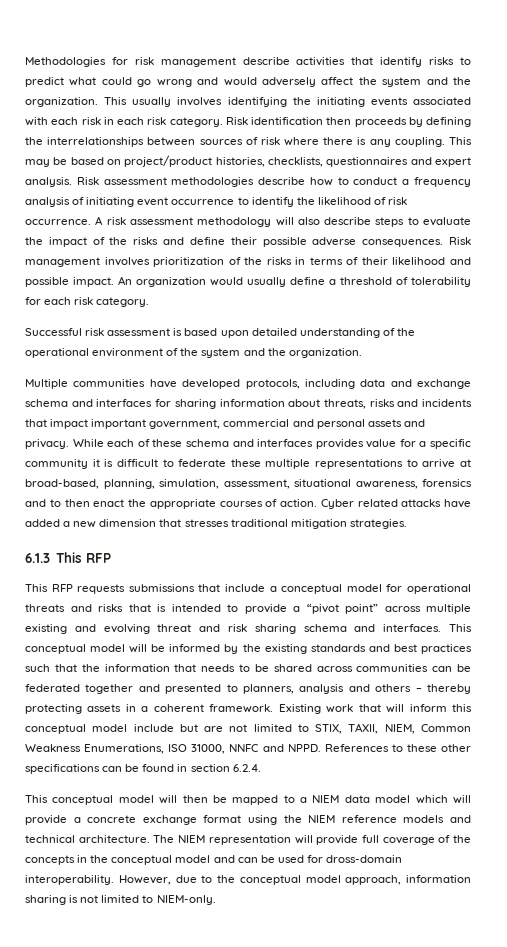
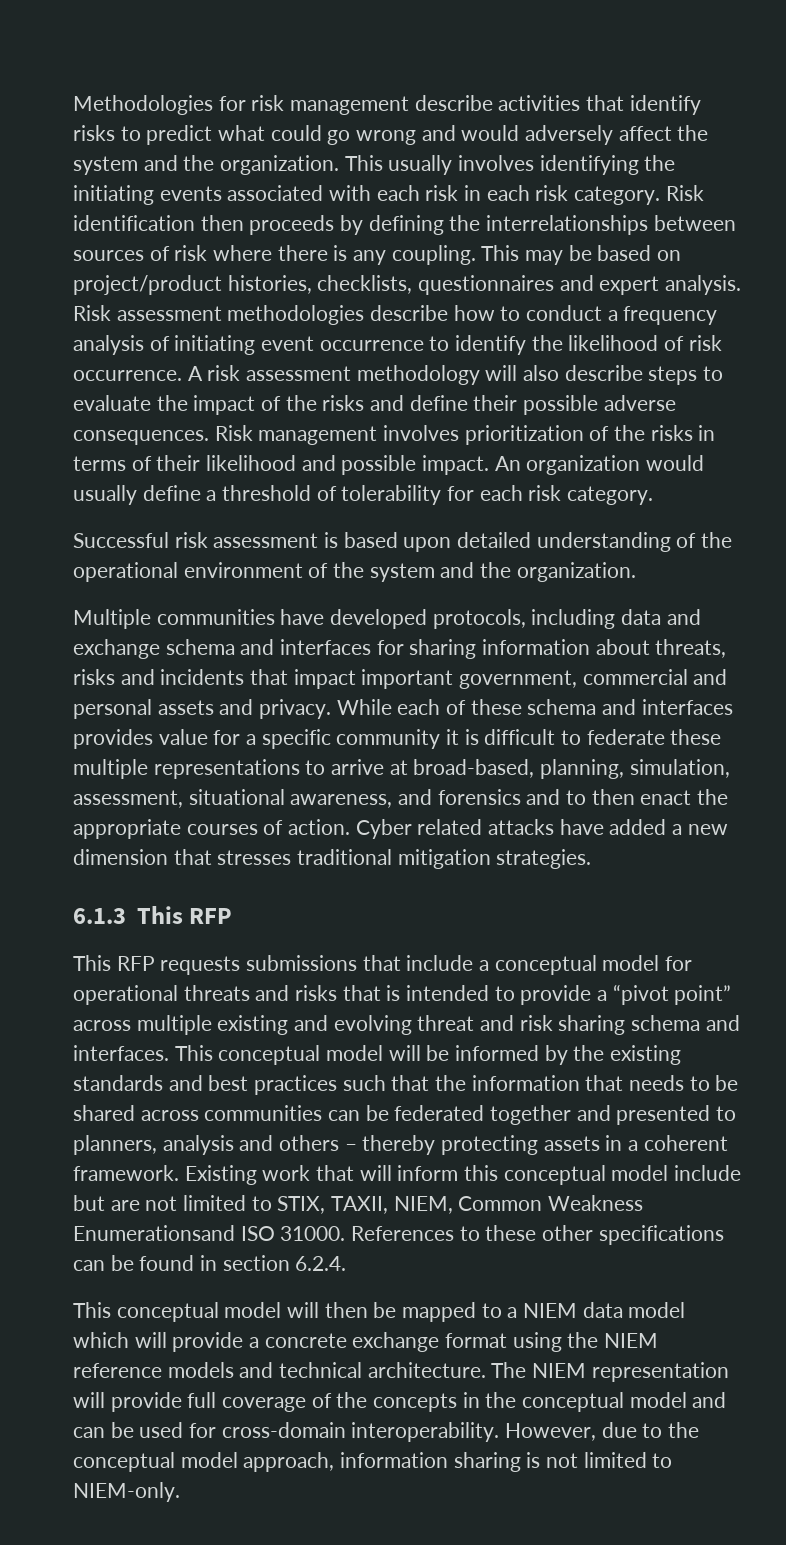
(418, 485) none -> [398,789,433,805] and
[84,744,321,754] Enumerations, ISO 31000, NNFC and NPPD. -> [73,1225,346,1241] Enumerationsand ISO 31000.
[326,855,403,863] dross-domain -> [221,1422,346,1438] cross-domain

